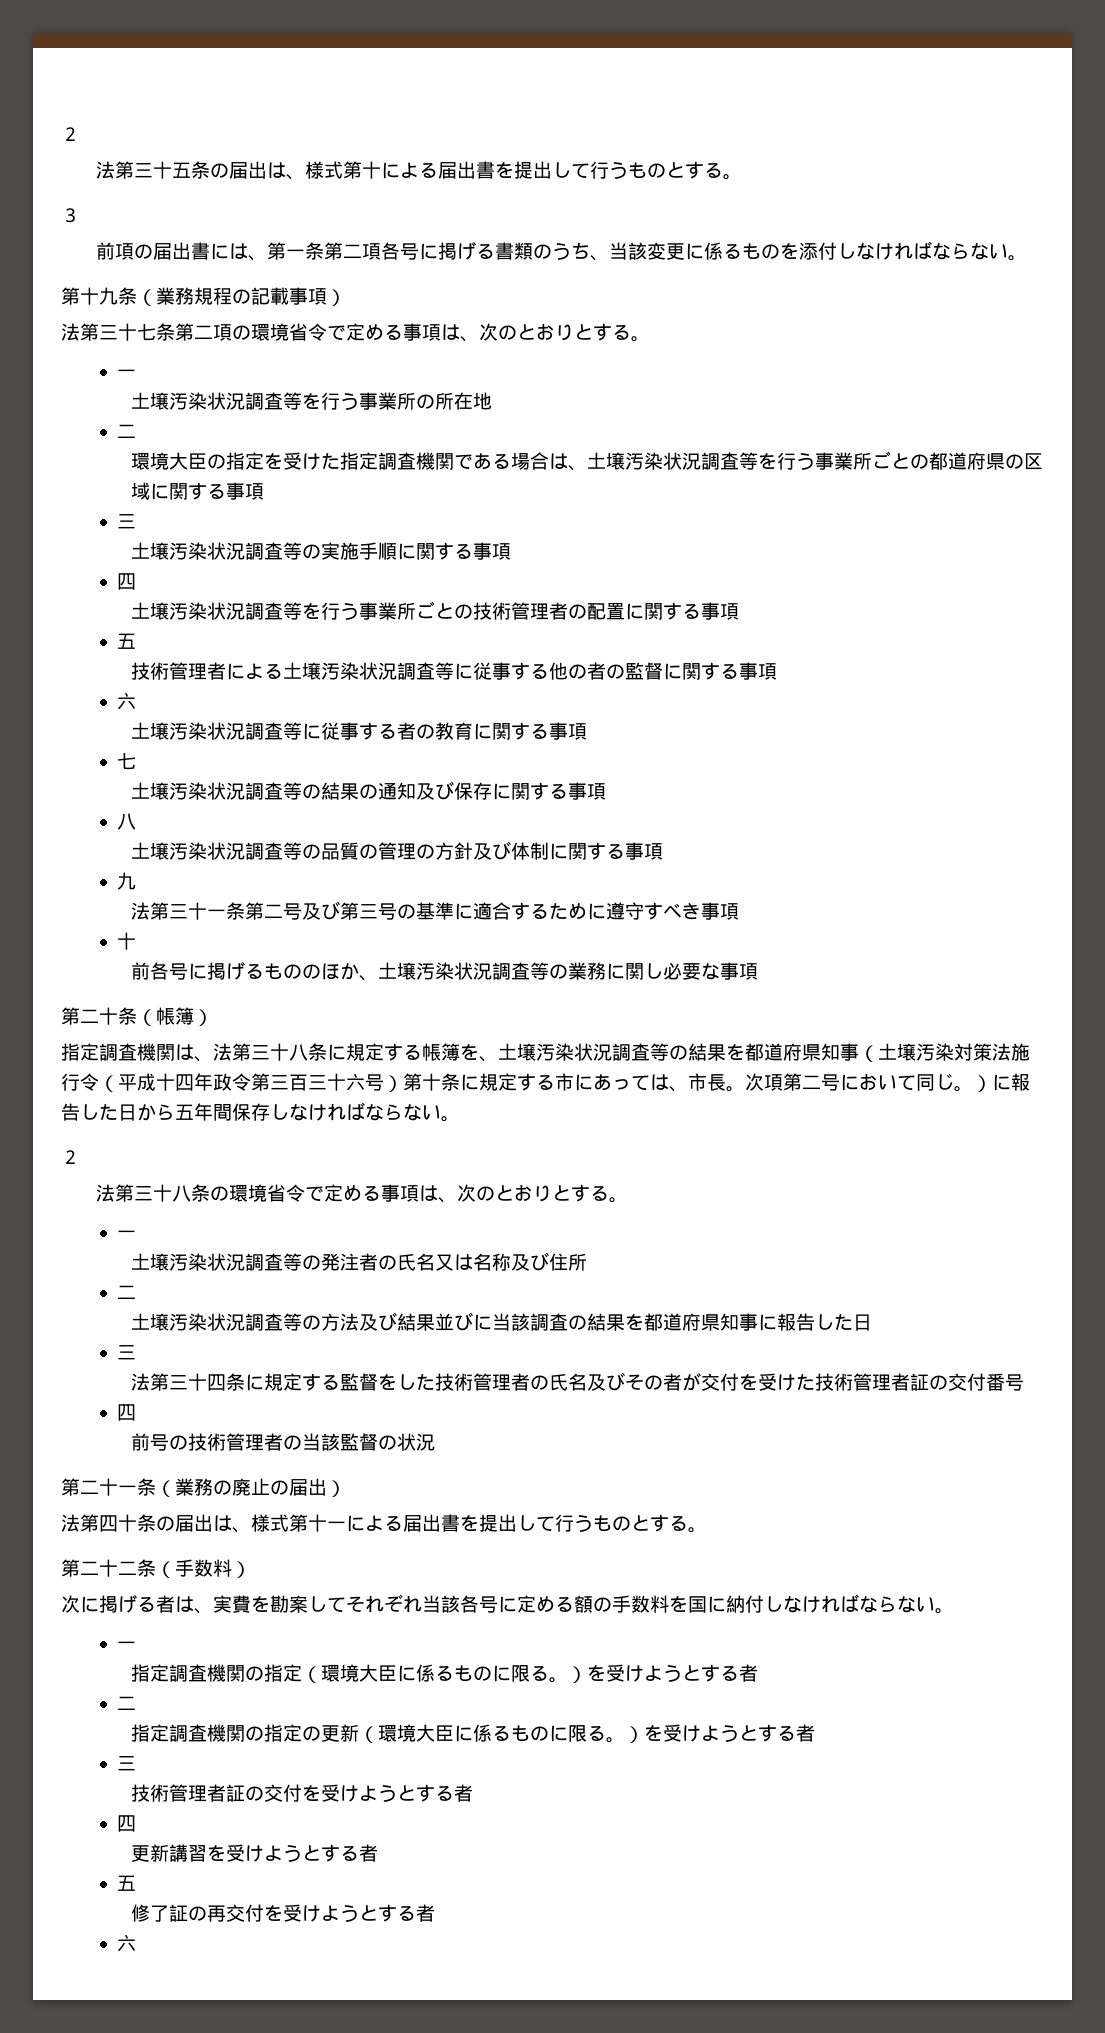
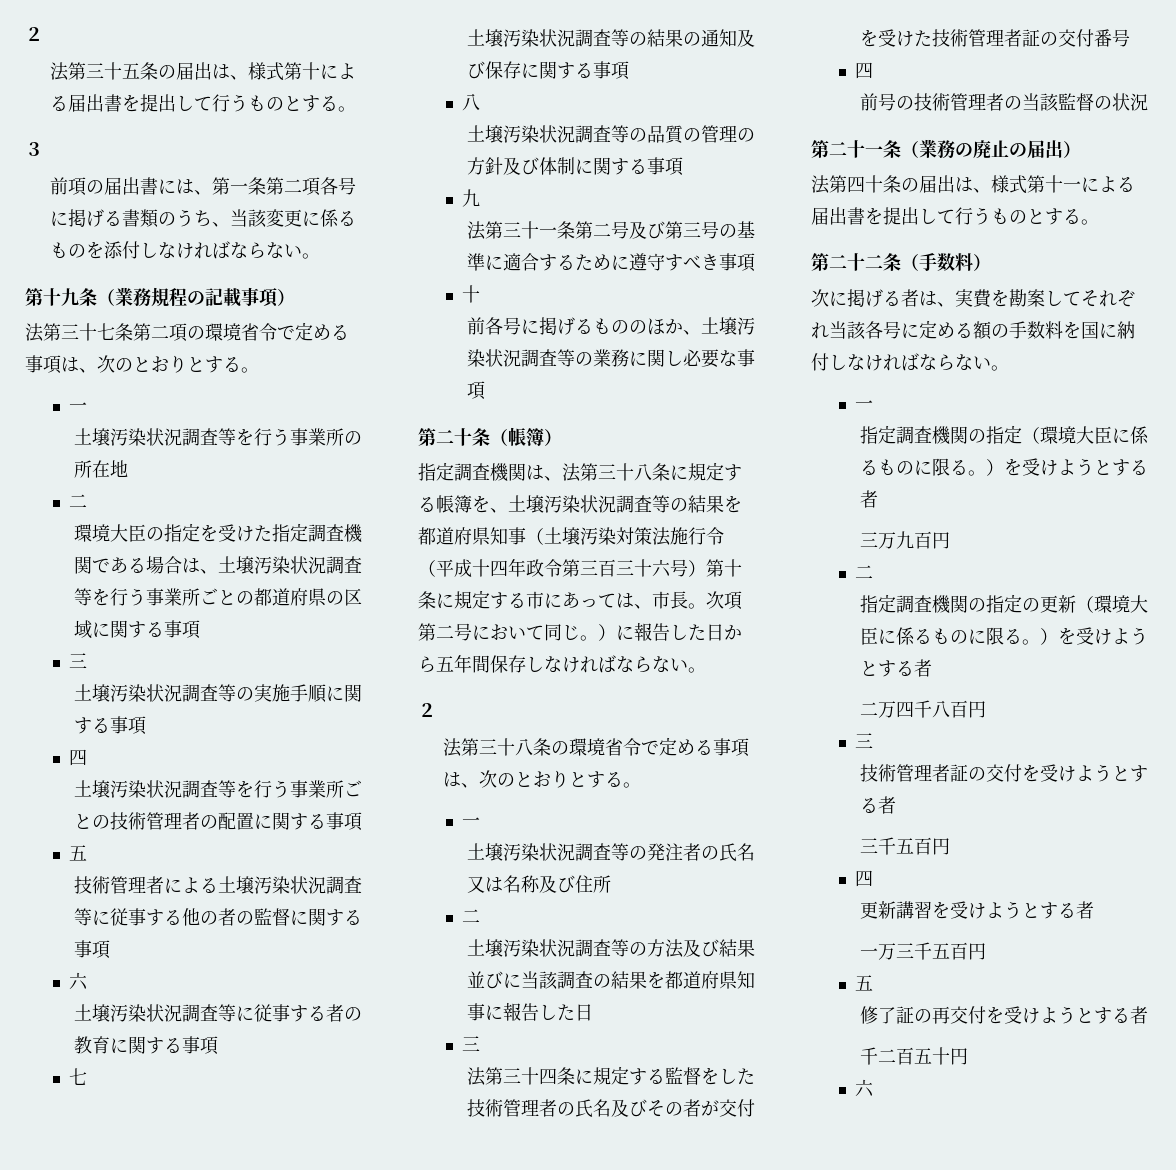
(759, 1673) none -> [860,531,951,549] // 三万九百円
(816, 1733) none -> [860,700,987,718] // 二万四千八百円
(474, 1793) none -> [860,837,951,855] // 三千五百円
(379, 1853) none -> [860,942,987,960] // 一万三千五百円
(436, 1913) none -> [860,1047,969,1065] // 千二百五十円

